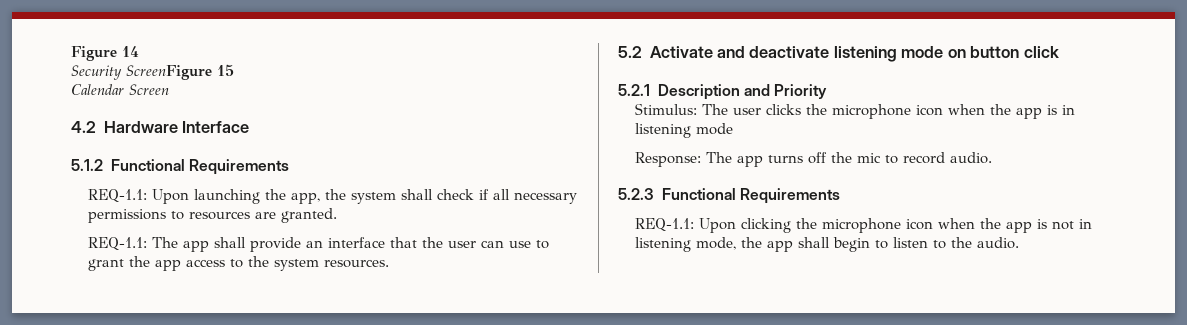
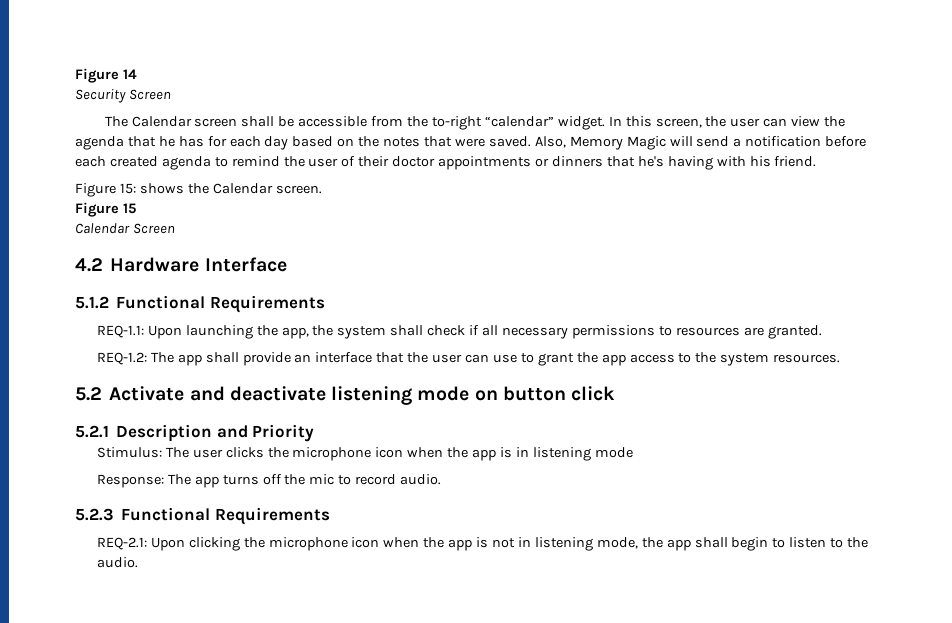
[126,65,212,80] ScreenFigure -> [128,89,171,100] [104,116,846,130] [75,136,867,150] [75,156,817,170] [75,183,322,197] [75,202,119,217] Screen // The Calendar screen shall be accessible from the to-right “calendar” widget. In this screen, the user can view the agenda that he has for each day based on the notes that were saved. Also, Memory Magic will send a notification before each created agenda to remind the user of their doctor appointments or dinners that he's having with his friend. // Figure 15: shows the Calendar screen. // Figure
[87,237,147,251] REQ-1.1: -> [96,352,147,365] REQ-1.2:
[634,218,694,232] REQ-1.1: -> [96,537,147,550] REQ-2.1:

